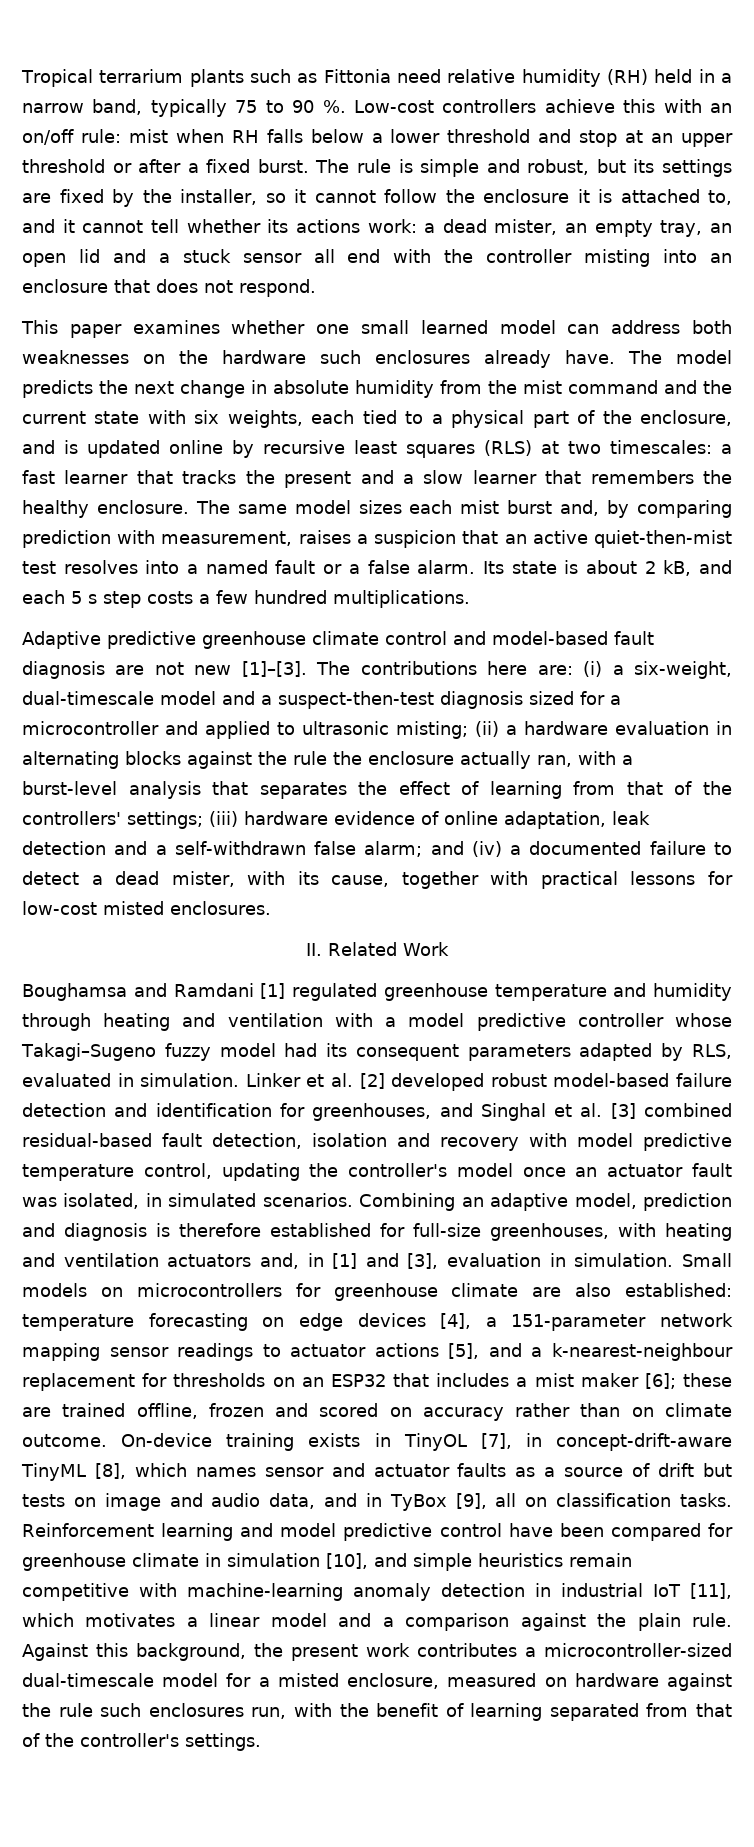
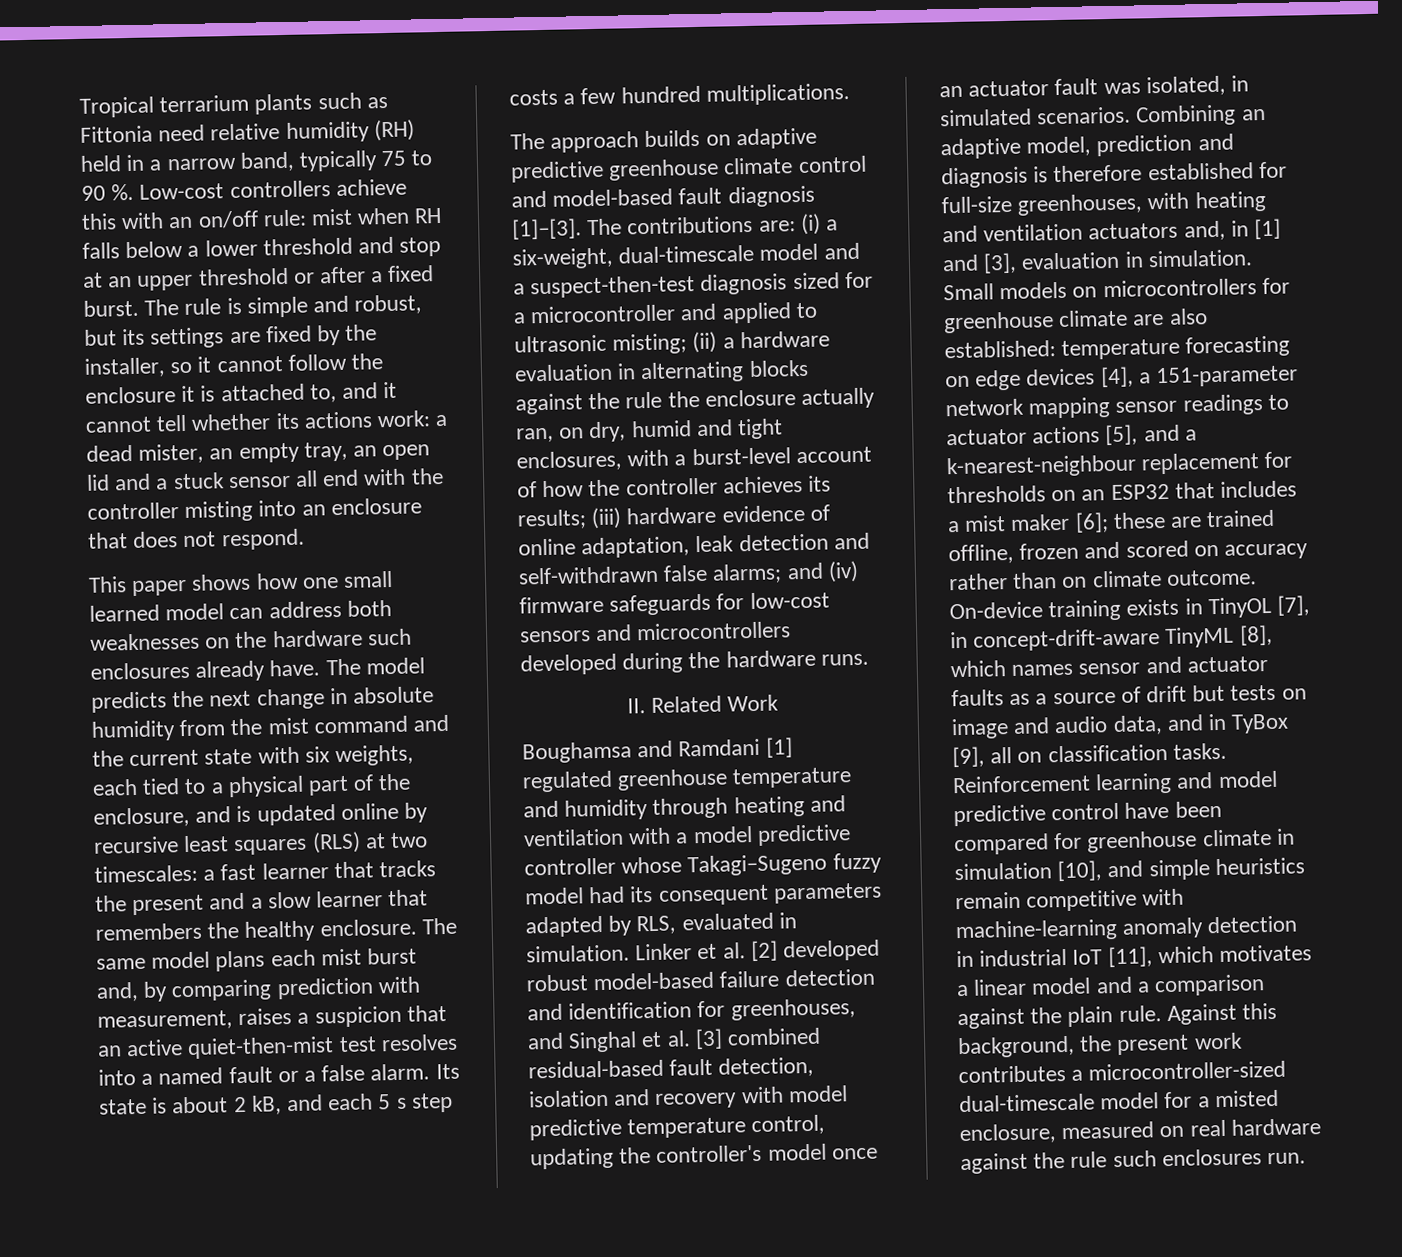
[132,320,306,334] examines whether -> [191,572,299,591] shows how
[358,500,402,514] sizes -> [215,950,266,972] plans
[22,631,101,649] Adaptive -> [510,127,817,153] The approach builds on adaptive
[115,662,232,675] are not new -> (815, 196) none
[487,661,528,675] here -> (754, 225) none
[578,751,633,765] [22,781,732,799] [22,811,203,829] with a burst-level analysis that separates the effect of learning from that of the controllers' settings; -> [559,418,784,443] [516,446,872,472] [517,475,832,498] [517,509,587,530] on dry, humid and tight enclosures, with a burst-level account of how the controller achieves its results;
[155,845,167,855] a -> (870, 541) none
[364,841,423,857] alarm; -> [712,563,783,584] alarms;
[510,841,733,855] [22,871,733,889] [22,901,271,915] a documented failure to detect a dead mister, with its cause, together with practical lessons for low-cost misted enclosures. -> [519,591,830,616] [520,621,792,643] [520,649,869,676] firmware safeguards for low-cost sensors and microcontrollers developed during the hardware runs.
(567, 1682) none -> [1189,1119,1226,1137] real
[251,1703,733,1721] [22,1733,261,1751] run, with the benefit of learning separated from that of the controller's settings. -> [1267,1152,1307,1165] run.

